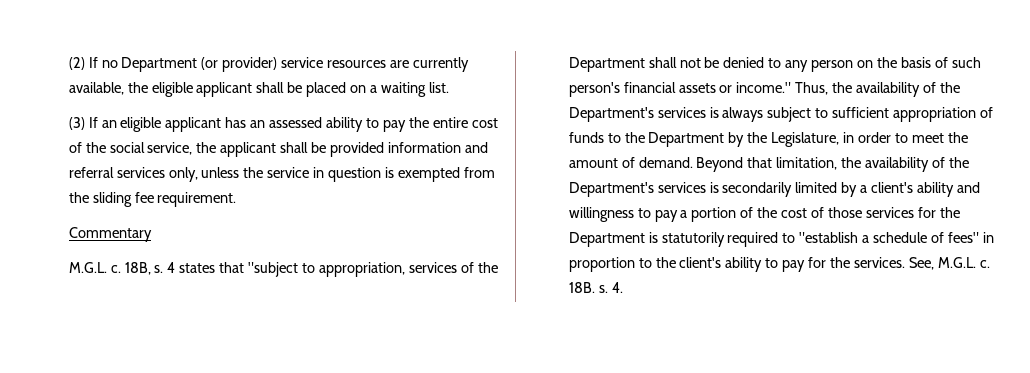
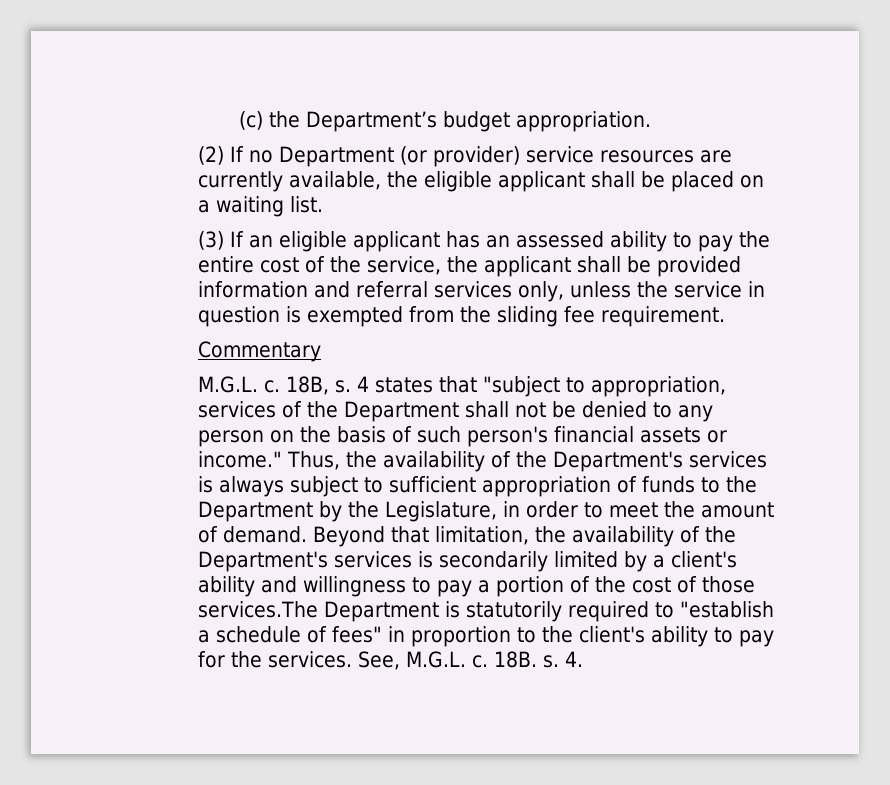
(68, 63) none -> [238,111,651,132] (c) the Department’s budget appropriation. //
[109,142,145,153] social -> (361, 264) none
[865,207,960,218] services for the -> [197,601,318,618] services.The

